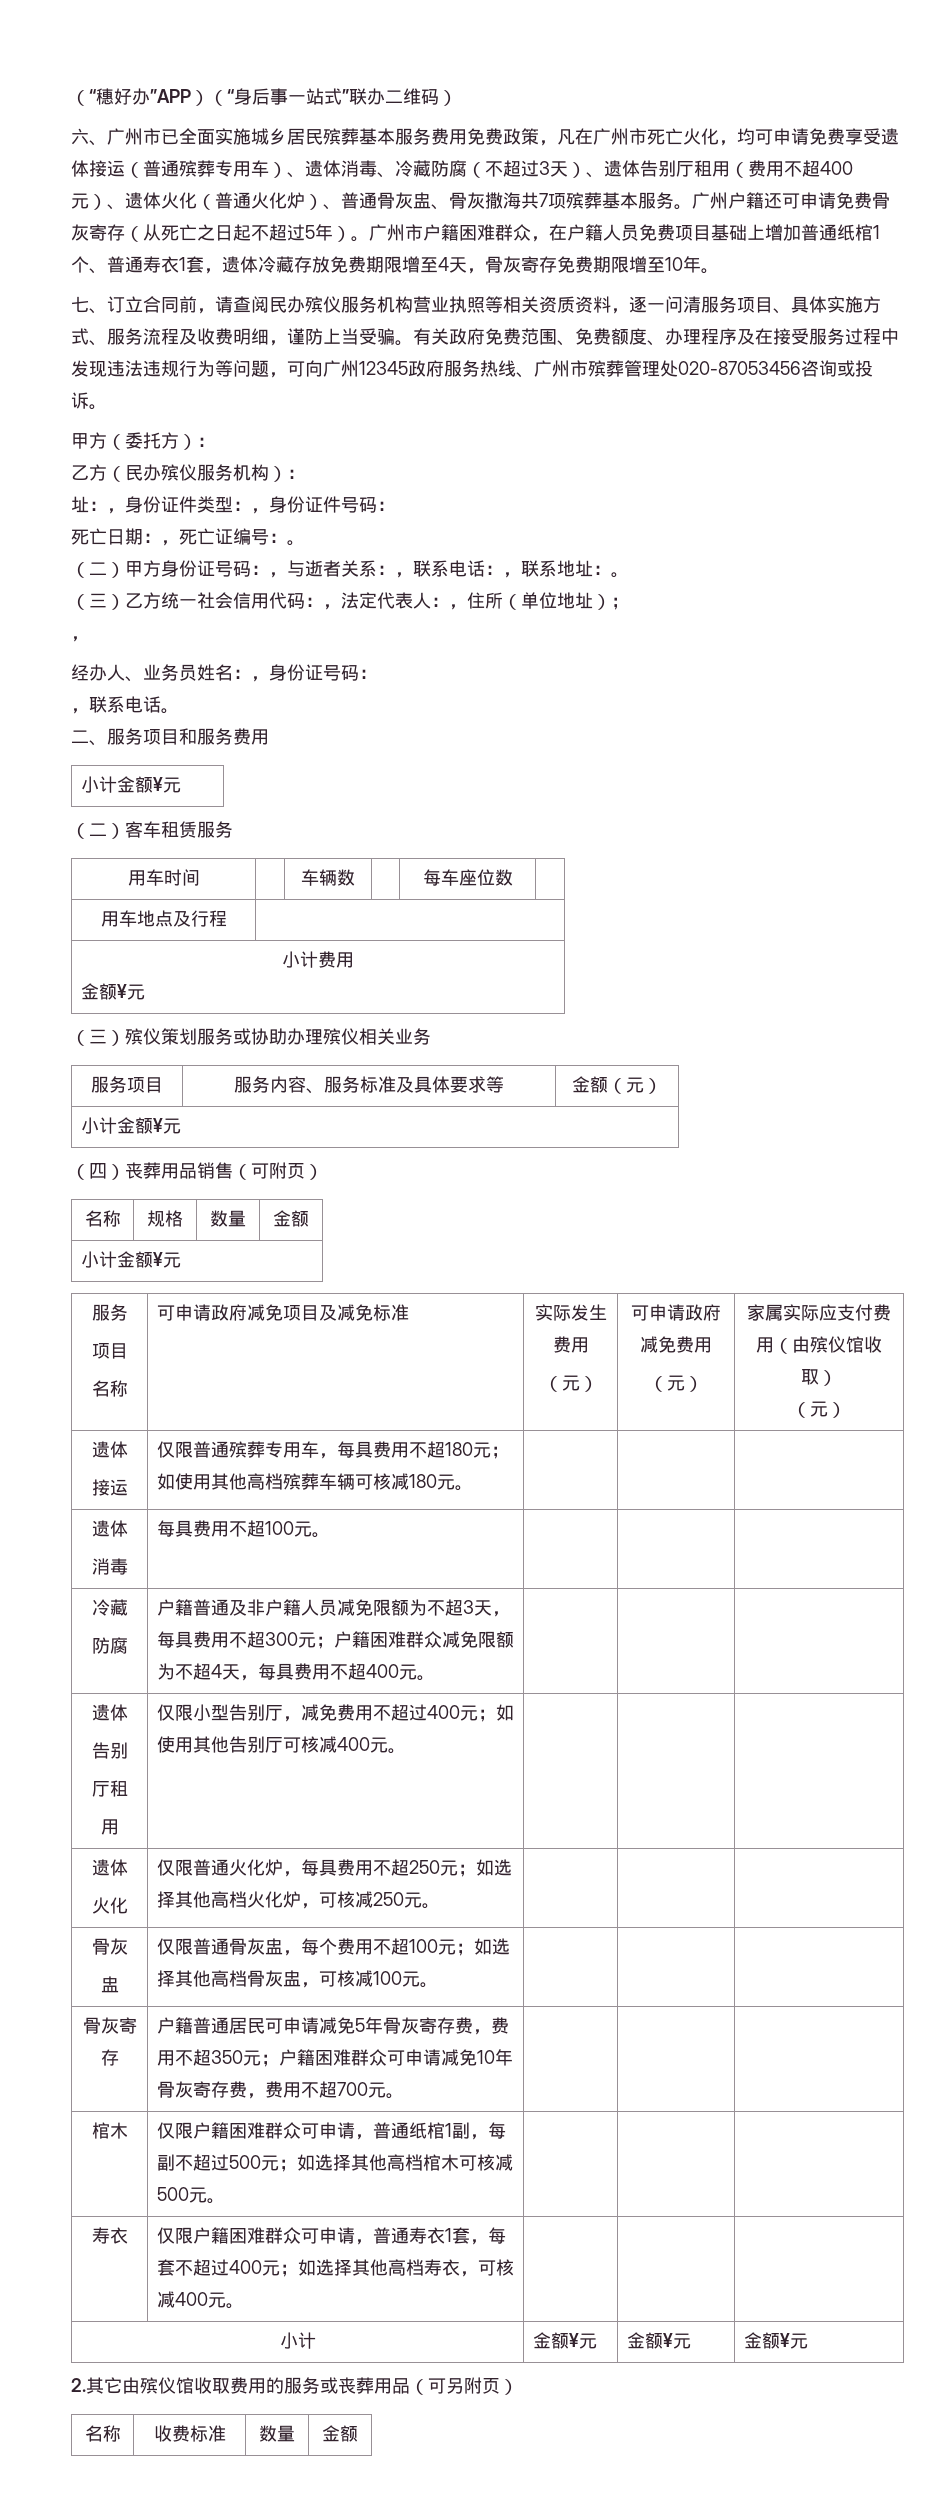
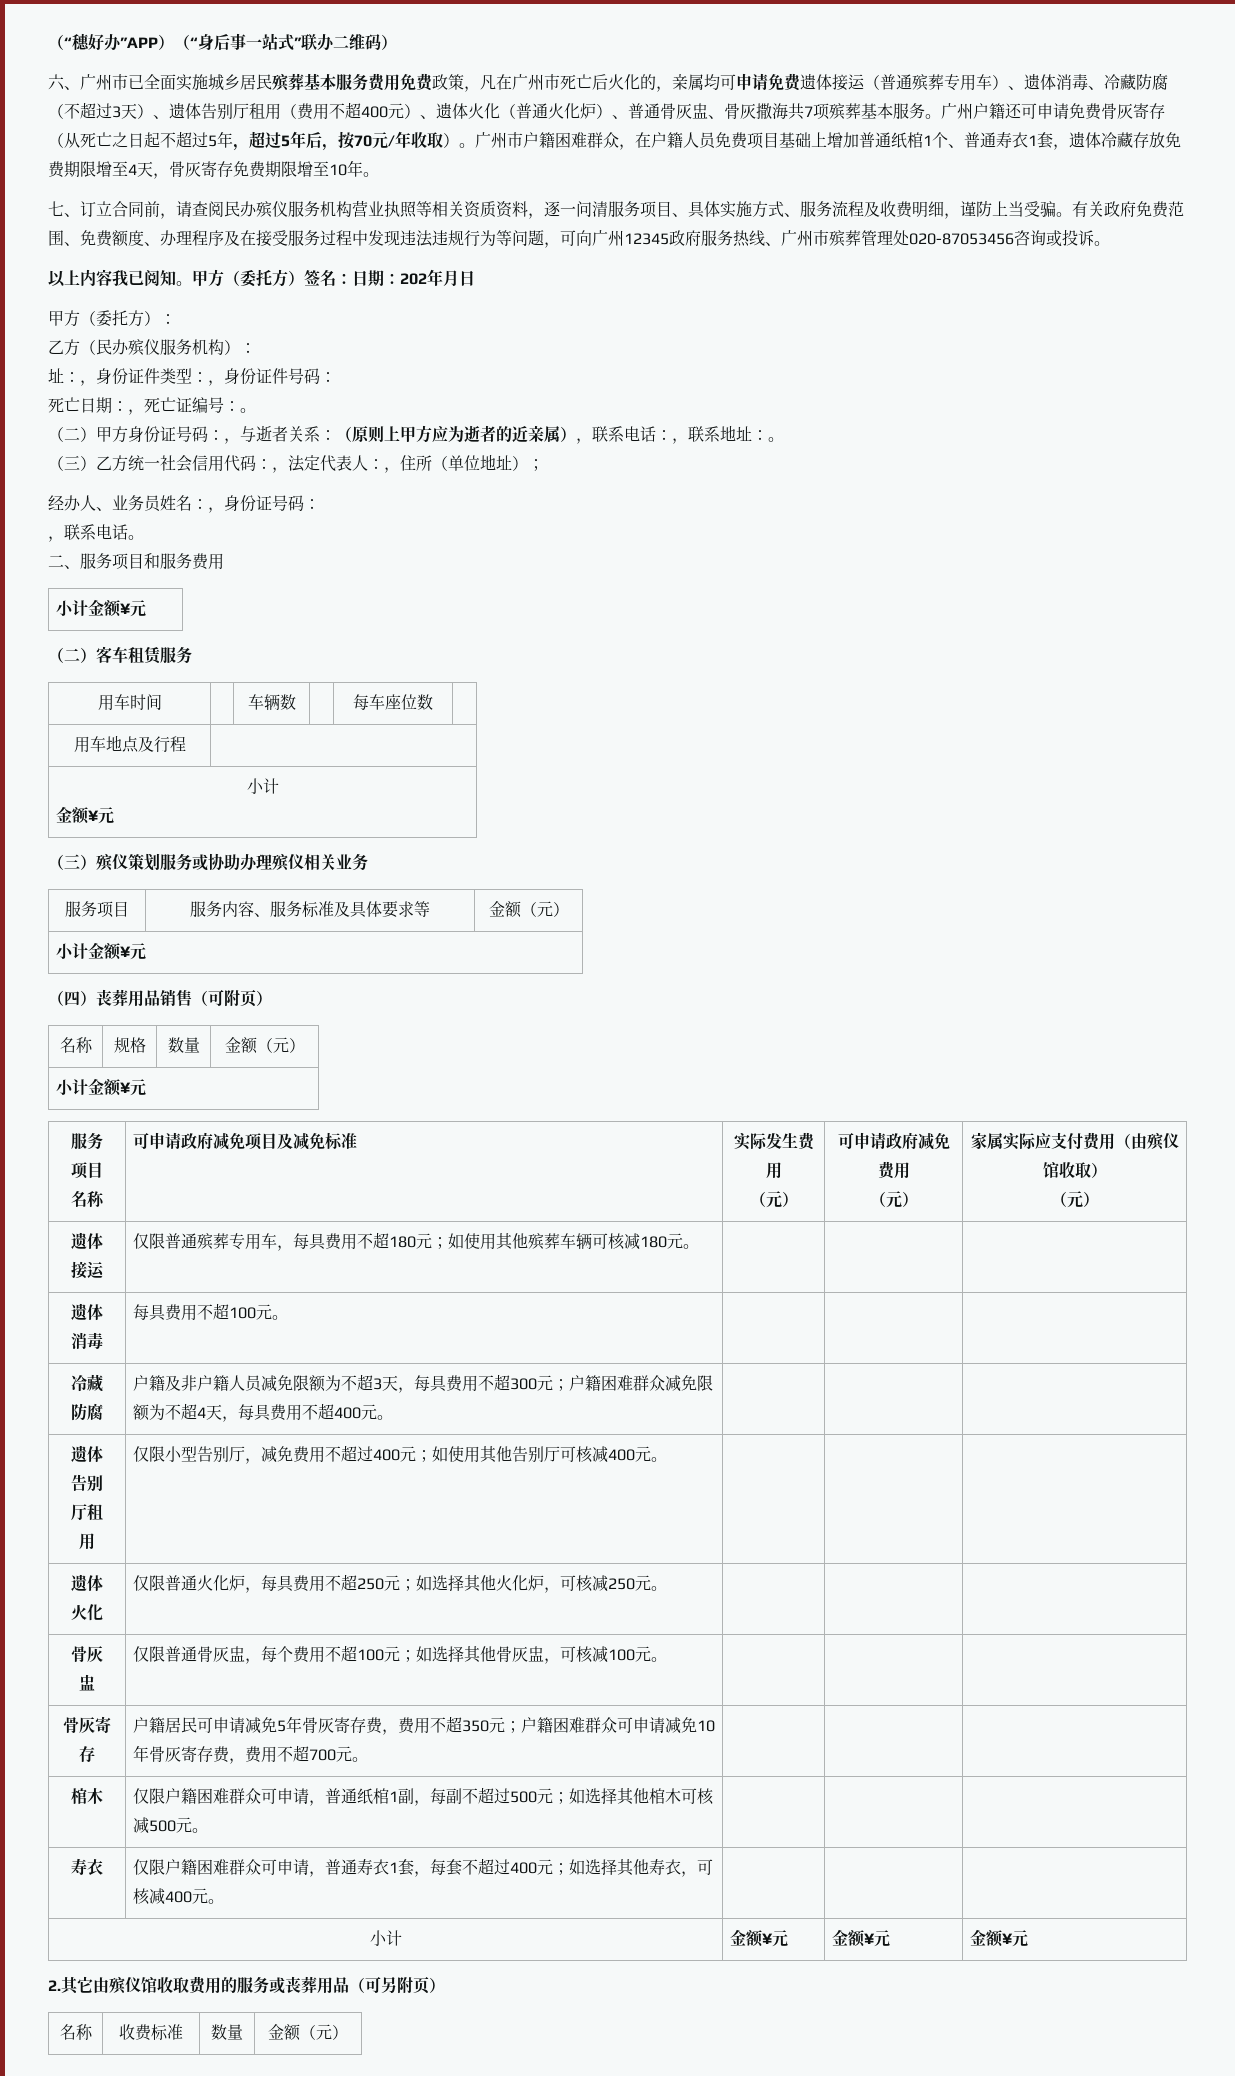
[683,128,737,146] 火化， -> [592,74,704,92] 后火化的，亲属
[845,128,881,145] 享受 -> (801, 82) none
(333, 232) none -> [233,131,443,151] ，超过5年后，按70元/年收取
(107, 407) none -> [48,269,475,287] // 以上内容我已阅知。甲方（委托方）签名：日期：202年月日
(395, 570) none -> [336,425,576,443] （原则上甲方应为逝者的近亲属）
[71,636,89,642] // ， -> (544, 465) none
[318,951,354,968] 费用 -> (279, 786) none
(309, 1218) none -> [256,1037,305,1053] （元）
[246,1473,283,1490] 高档 -> (528, 1241) none
[192,1599,229,1616] 普通 -> (165, 1383) none
[210,1891,247,1908] 高档 -> (496, 1583) none
[210,1970,247,1987] 高档 -> (496, 1654) none
[192,2017,229,2034] 普通 -> (165, 1725) none
[386,2154,423,2171] 高档 -> (649, 1796) none
[387,2259,424,2276] 高档 -> (649, 1867) none
(358, 2433) none -> [300,2024,349,2040] （元）

